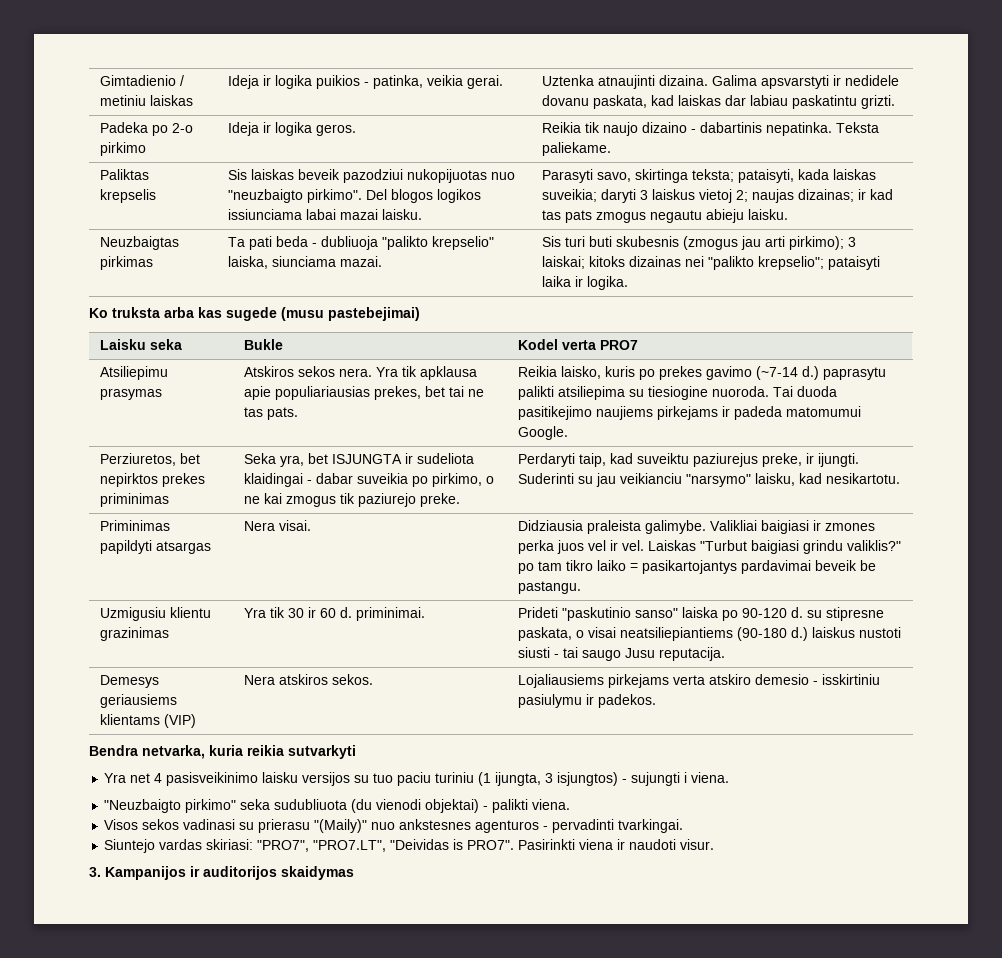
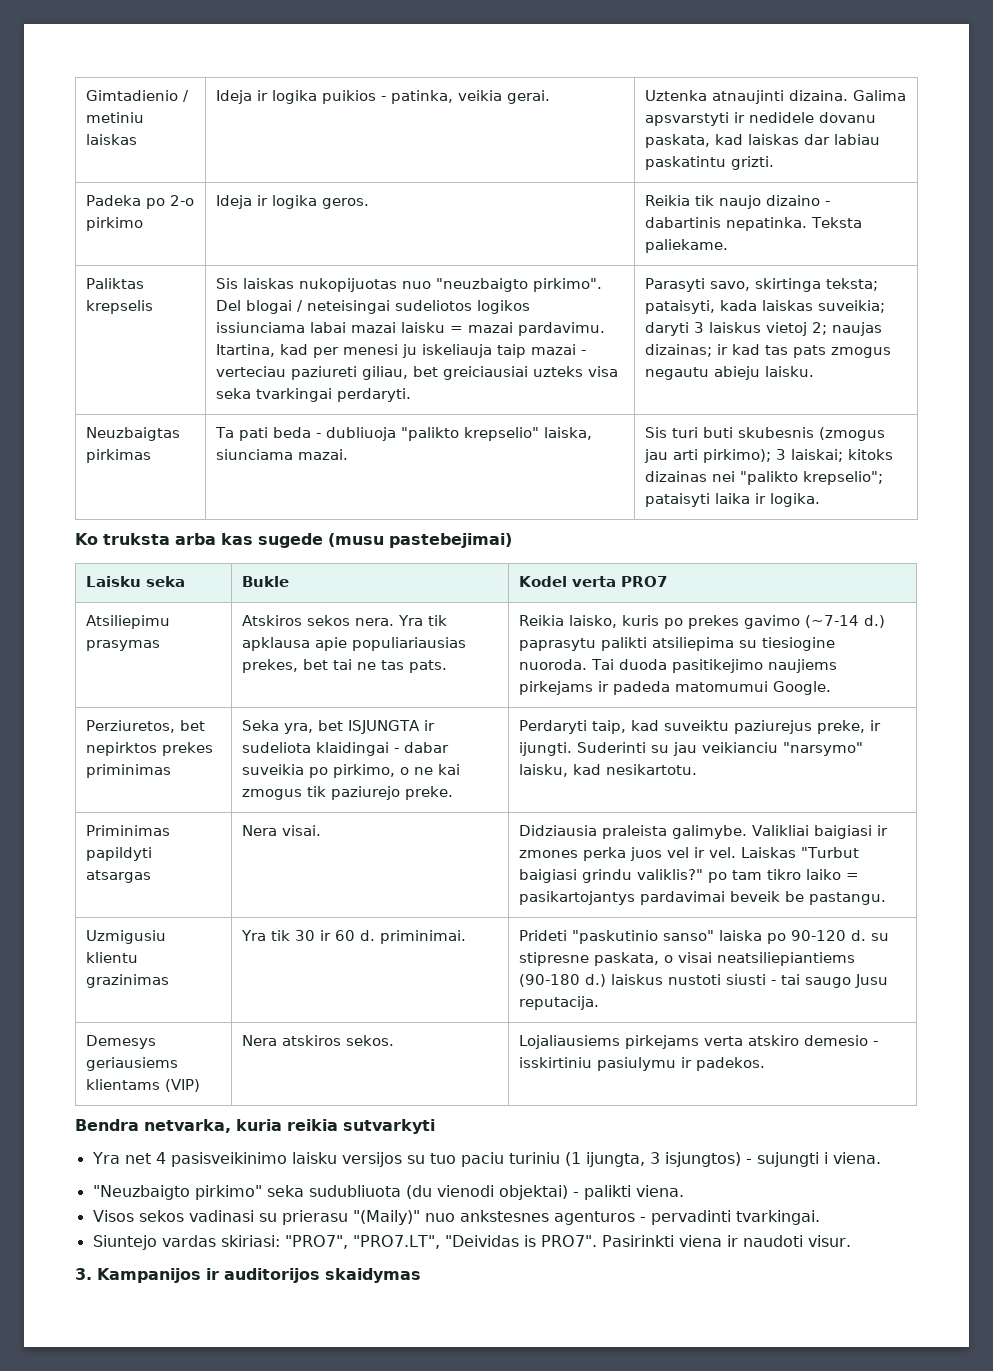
[297,169,403,183] beveik pazodziui -> (295, 283) none
[390,189,481,203] [227,209,422,220] blogos logikos issiunciama labai mazai laisku. -> [246,300,531,314] [216,322,606,336] [216,344,587,358] [216,366,619,380] [216,388,412,402] blogai / neteisingai sudeliotos logikos issiunciama labai mazai laisku = mazai pardavimu. Itartina, kad per menesi ju iskeliauja taip mazai - verteciau paziureti giliau, bet greiciausiai uzteks visa seka tvarkingai perdaryti.

